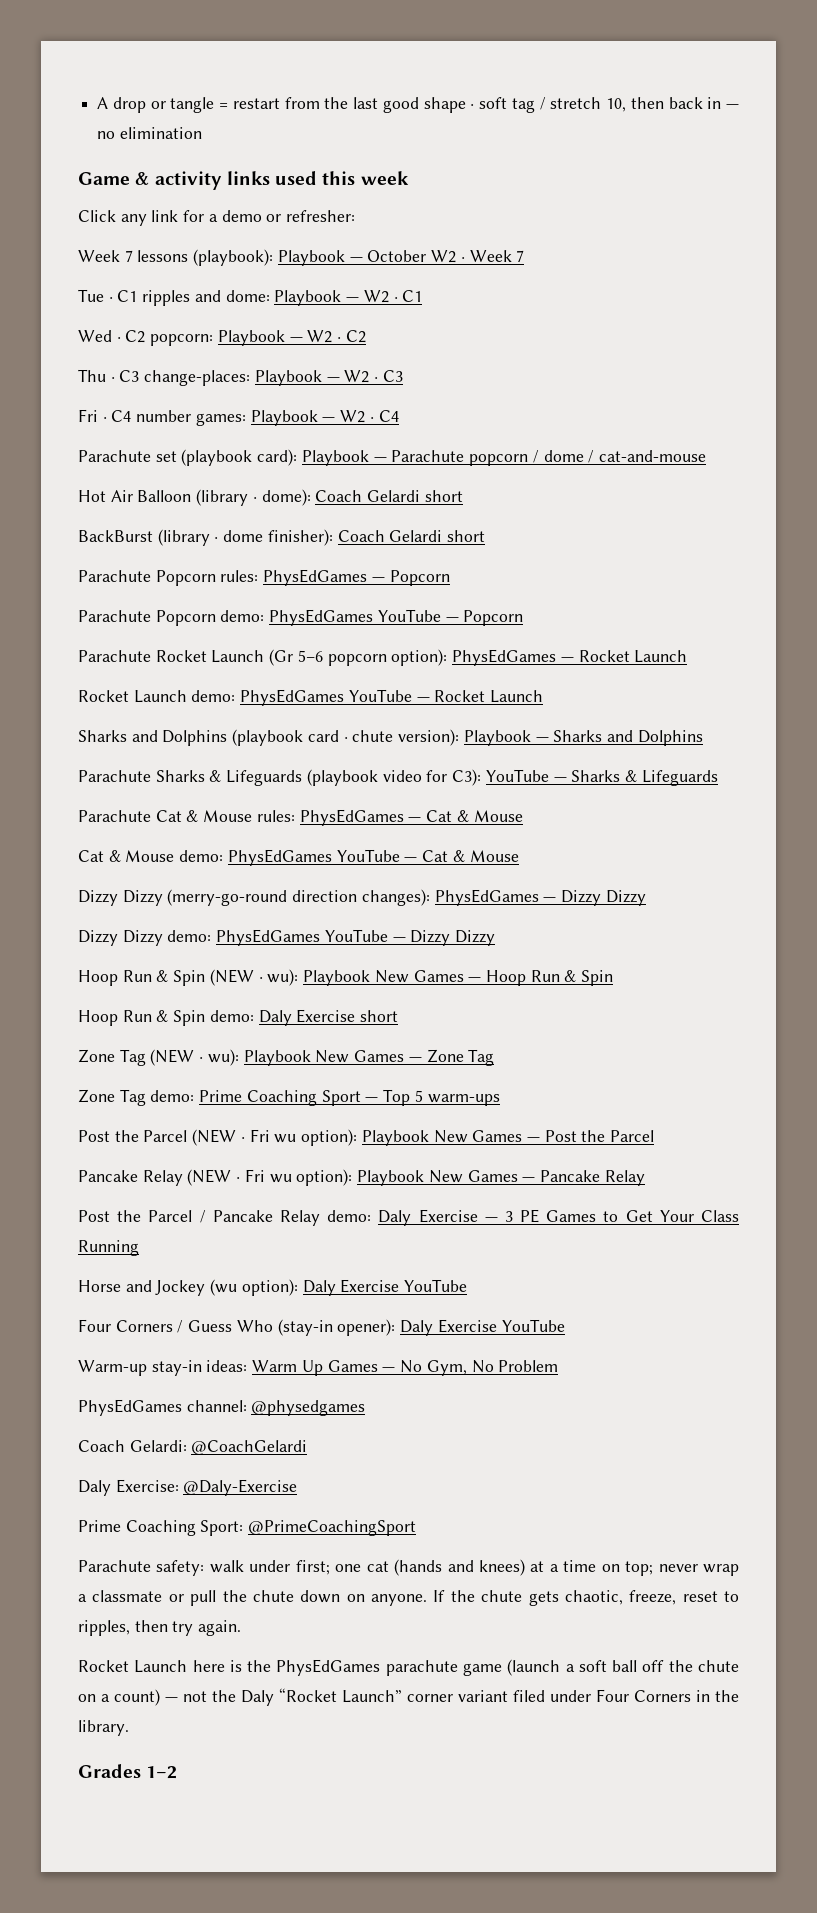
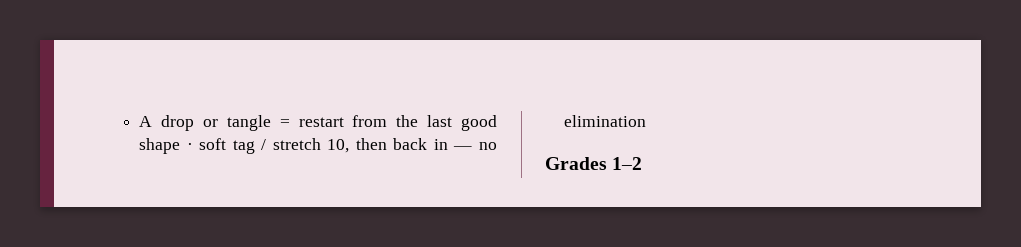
[78,171,409,190] [78,210,356,226] [78,249,525,266] [78,289,423,306] [78,330,366,346] [78,369,403,386] [78,409,399,426] [78,449,706,466] [78,489,463,506] [78,529,486,546] [78,569,450,586] [78,609,524,626] [78,649,688,666] [78,689,544,706] [78,729,703,746] [78,769,718,786] [78,809,523,826] [78,849,519,866] [78,889,646,906] [78,929,496,946] [78,969,614,986] [78,1009,399,1026] [78,1049,495,1066] [78,1089,500,1106] [78,1129,655,1146] [78,1169,645,1186] [78,1209,739,1226] [78,1240,139,1256] [78,1279,468,1296] [78,1319,565,1336] [78,1360,559,1376] [78,1399,366,1416] [78,1440,308,1455] [78,1479,298,1496] [78,1520,417,1536] [78,1559,739,1576] [78,1590,739,1606] [78,1620,242,1636] [78,1659,740,1676] [78,1688,739,1706] [78,1720,129,1736] // Game & activity links used this week // Click any link for a demo or refresher: // Week 7 lessons (playbook): Playbook — October W2 · Week 7 // Tue · C1 ripples and dome: Playbook — W2 · C1 // Wed · C2 popcorn: Playbook — W2 · C2 // Thu · C3 change-places: Playbook — W2 · C3 // Fri · C4 number games: Playbook — W2 · C4 // Parachute set (playbook card): Playbook — Parachute popcorn / dome / cat-and-mouse // Hot Air Balloon (library · dome): Coach Gelardi short // BackBurst (library · dome finisher): Coach Gelardi short // Parachute Popcorn rules: PhysEdGames — Popcorn // Parachute Popcorn demo: PhysEdGames YouTube — Popcorn // Parachute Rocket Launch (Gr 5–6 popcorn option): PhysEdGames — Rocket Launch // Rocket Launch demo: PhysEdGames YouTube — Rocket Launch // Sharks and Dolphins (playbook card · chute version): Playbook — Sharks and Dolphins // Parachute Sharks & Lifeguards (playbook video for C3): YouTube — Sharks & Lifeguards // Parachute Cat & Mouse rules: PhysEdGames — Cat & Mouse // Cat & Mouse demo: PhysEdGames YouTube — Cat & Mouse // Dizzy Dizzy (merry-go-round direction changes): PhysEdGames — Dizzy Dizzy // Dizzy Dizzy demo: PhysEdGames YouTube — Dizzy Dizzy // Hoop Run & Spin (NEW · wu): Playbook New Games — Hoop Run & Spin // Hoop Run & Spin demo: Daly Exercise short // Zone Tag (NEW · wu): Playbook New Games — Zone Tag // Zone Tag demo: Prime Coaching Sport — Top 5 warm-ups // Post the Parcel (NEW · Fri wu option): Playbook New Games — Post the Parcel // Pancake Relay (NEW · Fri wu option): Playbook New Games — Pancake Relay // Post the Parcel / Pancake Relay demo: Daly Exercise — 3 PE Games to Get Your Class Running // Horse and Jockey (wu option): Daly Exercise YouTube // Four Corners / Guess Who (stay-in opener): Daly Exercise YouTube // Warm-up stay-in ideas: Warm Up Games — No Gym, No Problem // PhysEdGames channel: @physedgames // Coach Gelardi: @CoachGelardi // Daly Exercise: @Daly-Exercise // Prime Coaching Sport: @PrimeCoachingSport // Parachute safety: walk under first; one cat (hands and knees) at a time on top; never wrap a classmate or pull the chute down on anyone. If the chute gets chaotic, freeze, reset to ripples, then try again. // Rocket Launch here is the PhysEdGames parachute game (launch a soft ball off the chute on a count) — not the Daly “Rocket Launch” corner variant filed under Four Corners in the library. -> (647, 121) none

